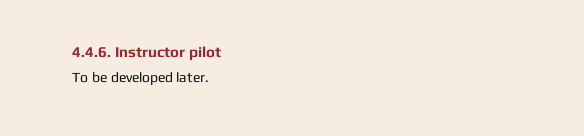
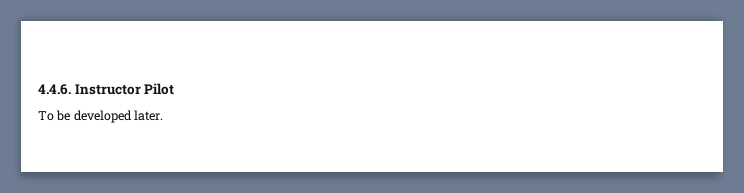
[189,46,222,61] pilot -> [144,83,175,95] Pilot

